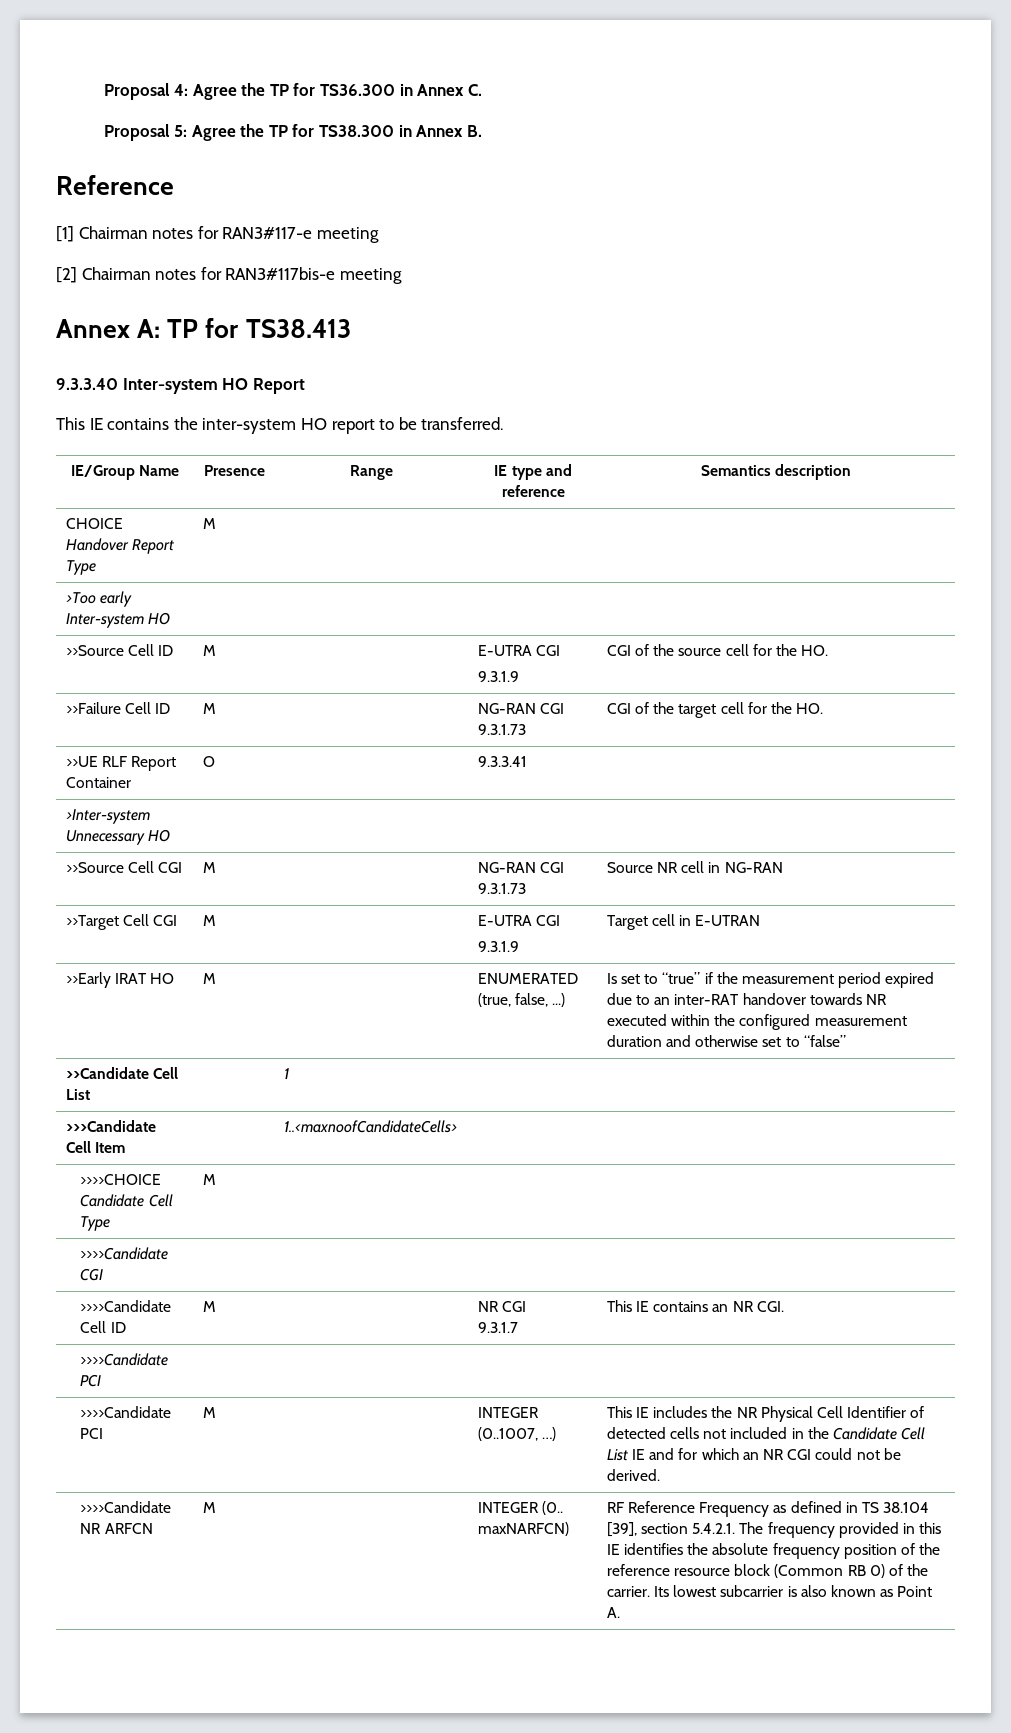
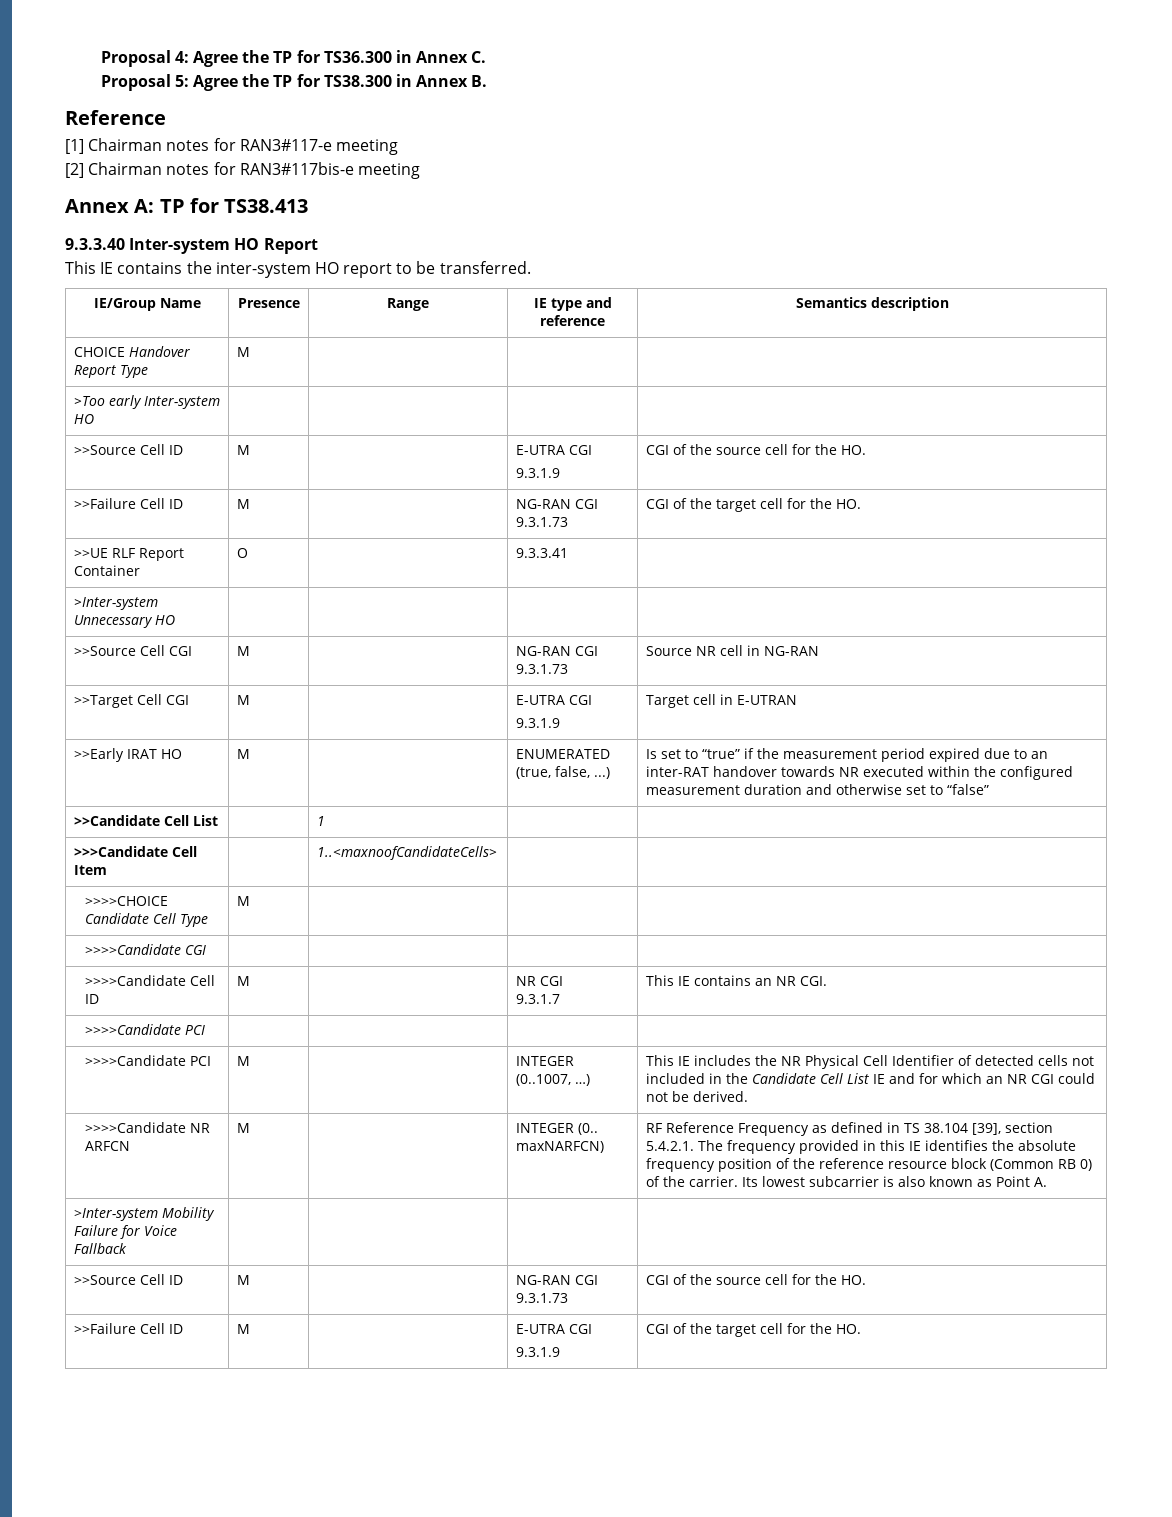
(620, 1612) none -> [73,1207,215,1221] [73,1225,177,1239] [73,1243,127,1254] [73,1274,183,1285] [236,1275,250,1285] [515,1275,598,1285] [515,1293,568,1303] [645,1274,866,1285] [73,1323,183,1334] [236,1324,250,1334] [515,1324,592,1334] [515,1347,560,1357] [645,1323,861,1337] // >Inter-system Mobility Failure for Voice Fallback | | | | // >>Source Cell ID | M | | NG-RAN CGI 9.3.1.73 | CGI of the source cell for the HO. // >>Failure Cell ID | M | | E-UTRA CGI // 9.3.1.9 | CGI of the target cell for the HO.

